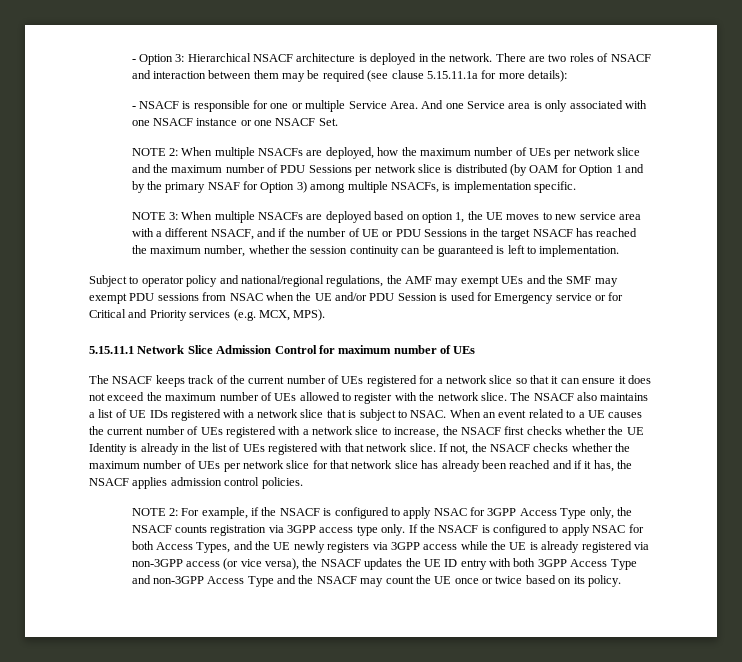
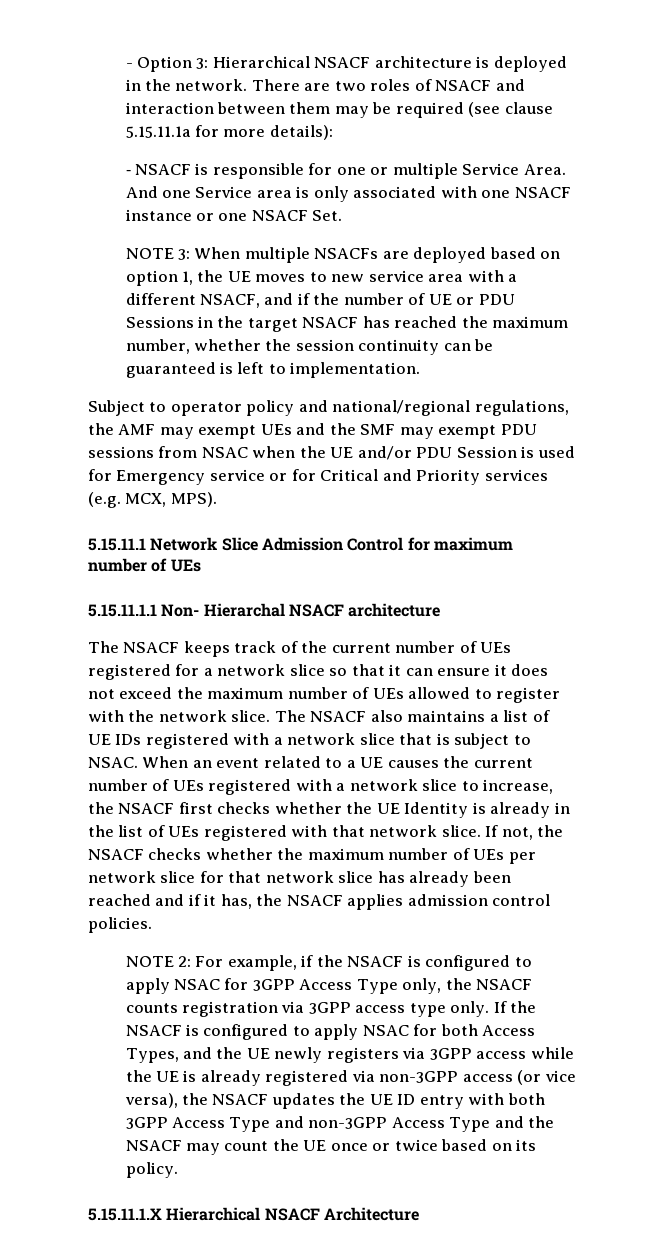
[131,147,641,159] [131,164,644,176] [131,181,577,193] // NOTE 2: When multiple NSACFs are deployed, how the maximum number of UEs per network slice and the maximum number of PDU Sessions per network slice is distributed (by OAM for Option 1 and by the primary NSAF for Option 3) among multiple NSACFs, is implementation specific. -> (343, 215) none
(476, 350) none -> [88,603,441,617] // 5.15.11.1.1 Non- Hierarchal NSACF architecture
(621, 581) none -> [88,1207,419,1221] // 5.15.11.1.X Hierarchical NSACF Architecture

